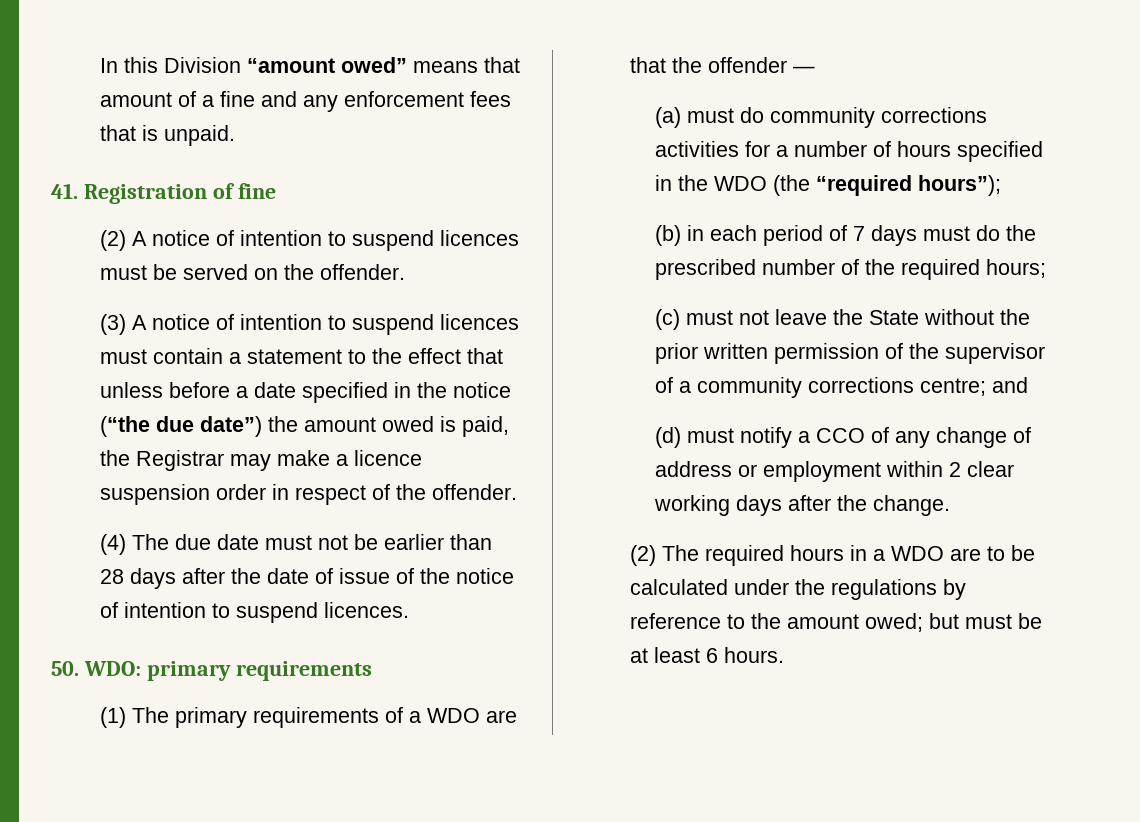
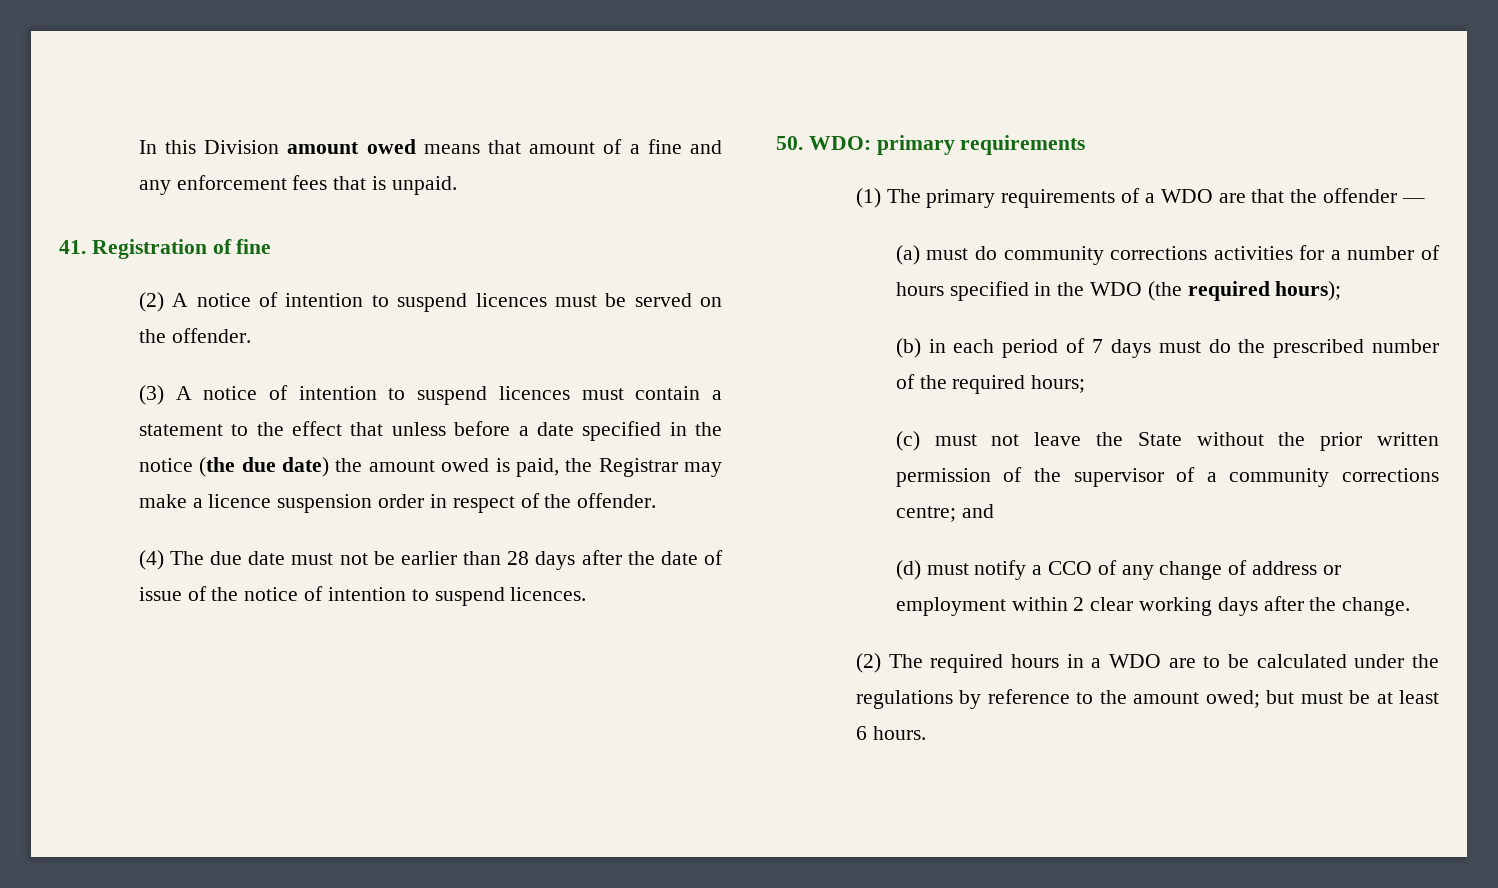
[247,57,408,73] “amount owed” -> [287,139,416,154] amount owed
[100,416,263,437] (“the due date”) -> [199,457,329,477] (the due date)
[815,175,1001,196] “required hours”); -> [1187,281,1342,301] required hours);

